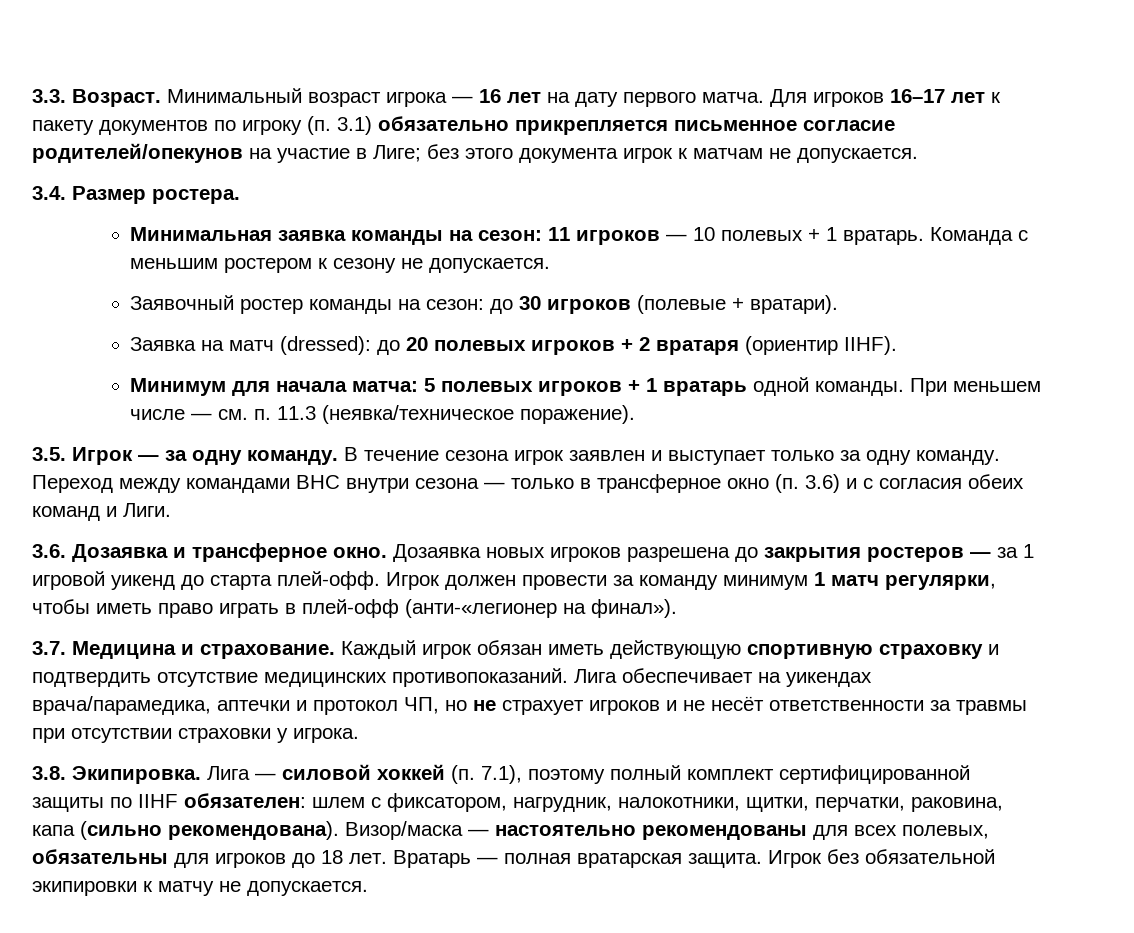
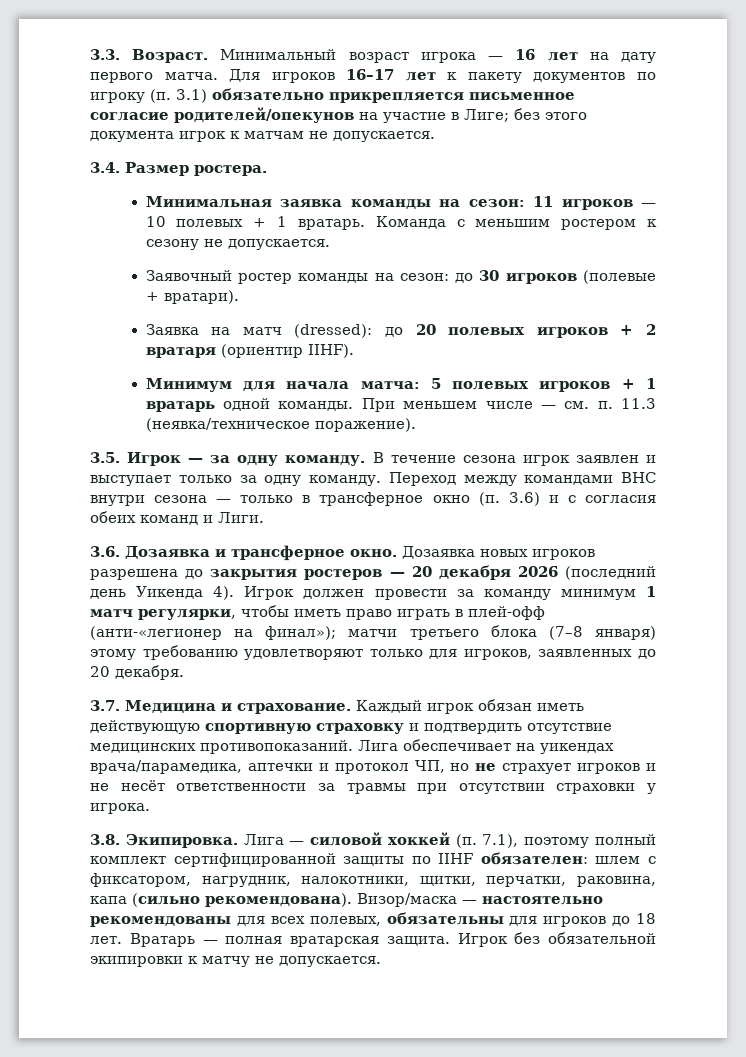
[997,544,1034,558] [32,571,380,590] за 1 игровой уикенд до старта плей-офф. -> [411,565,656,580] [90,586,235,600] 20 декабря 2026 (последний день Уикенда 4).
[591,599,677,618] финал»). -> [265,625,657,640] [90,645,656,660] [90,665,184,680] финал»); матчи третьего блока (7–8 января) этому требованию удовлетворяют только для игроков, заявленных до 20 декабря.

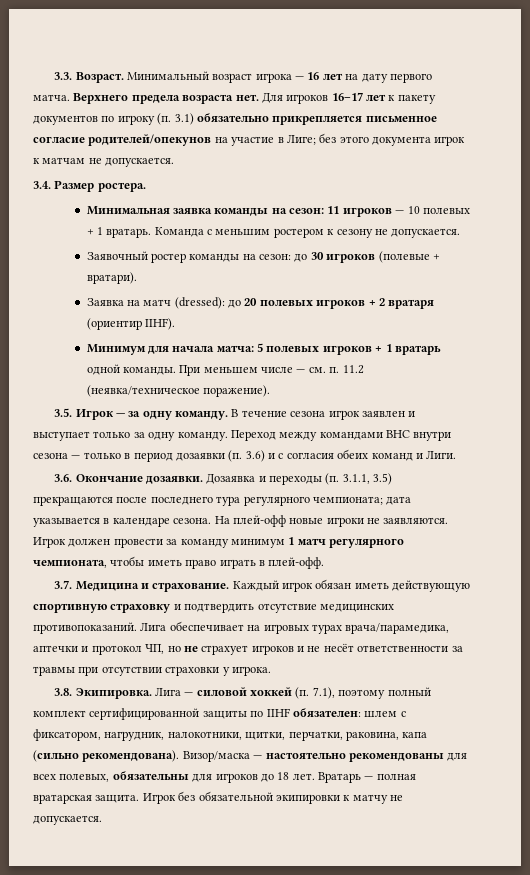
(218, 76) none -> [73,93,259,104] Верхнего предела возраста нет.
[621,398,657,409] 11.3 -> [342,365,364,374] 11.2
[319,492,470,506] трансферное окно -> [133,452,225,462] период дозаявки
[125,545,595,561] [90,565,656,580] [90,586,235,600] Дозаявка и трансферное окно. Дозаявка новых игроков разрешена до закрытия ростеров — 20 декабря 2026 (последний день Уикенда 4). -> [75,473,393,485] [33,496,412,506] [33,515,449,527] Окончание дозаявки. Дозаявка и переходы (п. 3.1.1, 3.5) прекращаются после последнего тура регулярного чемпионата; дата указывается в календаре сезона. На плей-офф новые игроки не заявляются.
[138,609,236,620] регулярки, -> [329,538,404,548] [33,559,107,568] регулярного чемпионата,
[468,606,545,620] [90,625,657,640] [90,645,656,660] [90,665,184,680] плей-офф (анти-«легионер на финал»); матчи третьего блока (7–8 января) этому требованию удовлетворяют только для игроков, заявленных до 20 декабря. -> [268,557,325,569] плей-офф.
[540,743,614,754] уикендах -> [263,624,342,634] игровых турах

